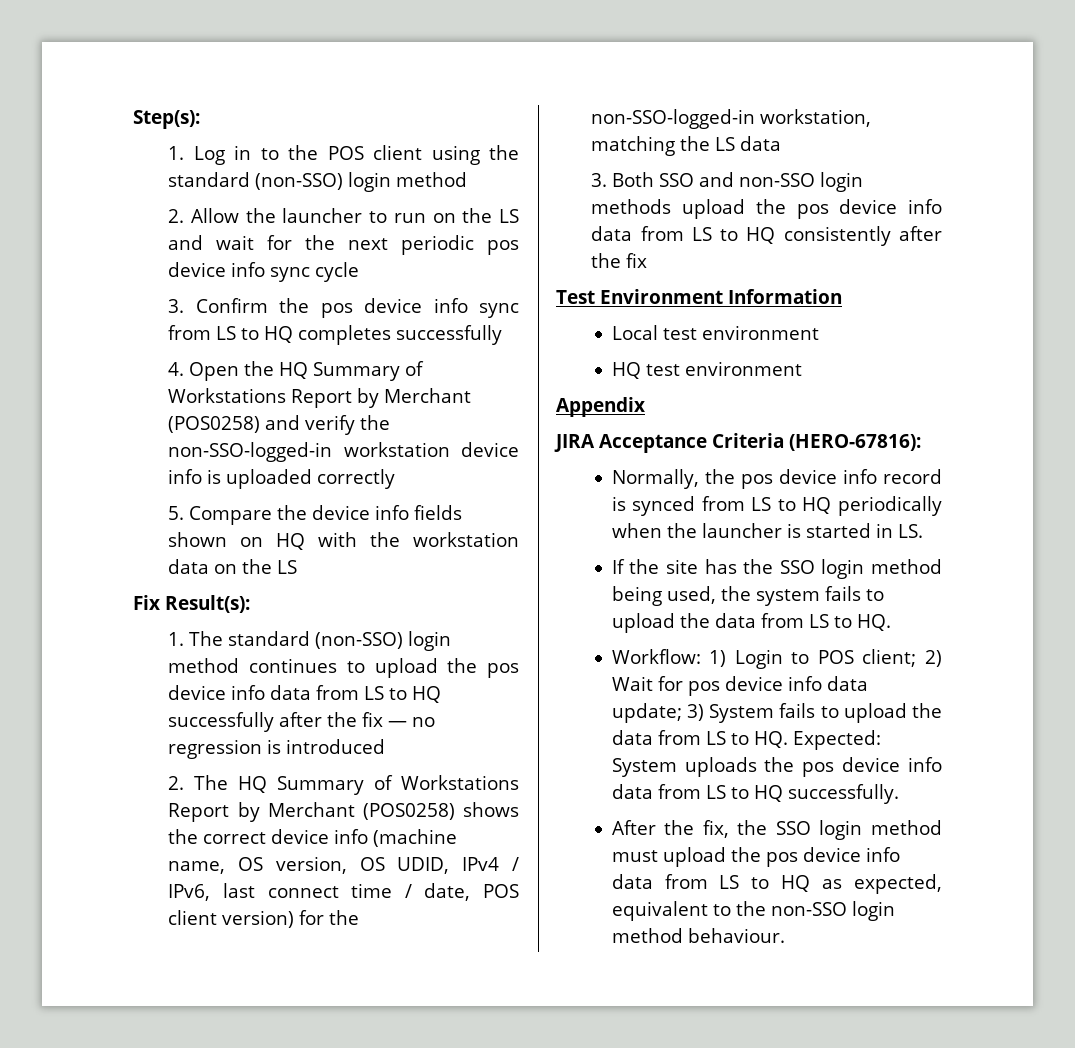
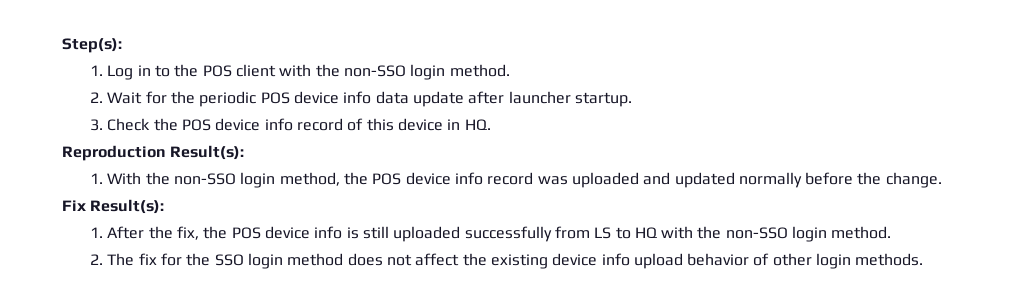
[431,145,519,165] [168,172,468,192] [168,208,519,223] [168,235,519,255] [168,262,360,282] [168,298,519,318] [168,325,503,345] [168,361,425,381] [168,388,472,408] [168,415,391,435] [168,442,519,462] [168,469,396,489] [168,505,463,525] [168,532,519,550] [168,559,298,574] [133,595,250,613] [168,631,452,651] [168,658,519,678] [168,685,442,703] [168,712,436,732] [168,739,386,759] [168,775,519,795] [168,802,519,822] [168,829,458,847] [168,856,519,874] [168,883,519,901] [168,910,360,928] [591,109,872,129] [591,136,782,156] [591,172,864,192] [591,199,942,219] [591,226,942,246] [591,253,648,268] [556,289,842,304] [611,325,819,340] [611,361,802,379] [556,397,645,417] [554,433,921,453] [611,469,942,489] [611,496,942,516] [611,523,923,538] [611,559,942,579] [611,586,884,606] [611,613,891,633] [611,649,942,669] [611,676,868,696] [611,703,942,723] [611,730,881,750] [611,757,942,777] [611,784,899,804] [611,820,942,840] [611,847,900,867] [611,874,942,894] [611,901,895,921] [611,928,785,943] using the standard (non-SSO) login method // 2. Allow the launcher to run on the LS and wait for the next periodic pos device info sync cycle // 3. Confirm the pos device info sync from LS to HQ completes successfully // 4. Open the HQ Summary of Workstations Report by Merchant (POS0258) and verify the non-SSO-logged-in workstation device info is uploaded correctly // 5. Compare the device info fields shown on HQ with the workstation data on the LS // Fix Result(s): // 1. The standard (non-SSO) login method continues to upload the pos device info data from LS to HQ successfully after the fix — no regression is introduced // 2. The HQ Summary of Workstations Report by Merchant (POS0258) shows the correct device info (machine name, OS version, OS UDID, IPv4 / IPv6, last connect time / date, POS client version) for the non-SSO-logged-in workstation, matching the LS data // 3. Both SSO and non-SSO login methods upload the pos device info data from LS to HQ consistently after the fix // Test Environment Information // Local test environment // HQ test environment // Appendix // JIRA Acceptance Criteria (HERO-67816): // Normally, the pos device info record is synced from LS to HQ periodically when the launcher is started in LS. // If the site has the SSO login method being used, the system fails to upload the data from LS to HQ. // Workflow: 1) Login to POS client; 2) Wait for pos device info data update; 3) System fails to upload the data from LS to HQ. Expected: System uploads the pos device info data from LS to HQ successfully. // After the fix, the SSO login method must upload the pos device info data from LS to HQ as expected, equivalent to the non-SSO login method behaviour. -> [279,64,510,80] [90,91,632,107] [90,118,491,131] [62,145,245,161] [90,172,942,188] [62,199,165,214] [90,226,892,242] [90,253,924,269] with the non-SSO login method. // 2. Wait for the periodic POS device info data update after launcher startup. // 3. Check the POS device info record of this device in HQ. // Reproduction Result(s): // 1. With the non-SSO login method, the POS device info record was uploaded and updated normally before the change. // Fix Result(s): // 1. After the fix, the POS device info is still uploaded successfully from LS to HQ with the non-SSO login method. // 2. The fix for the SSO login method does not affect the existing device info upload behavior of other login methods.

